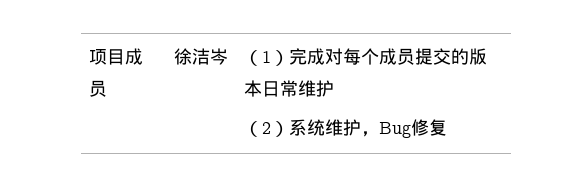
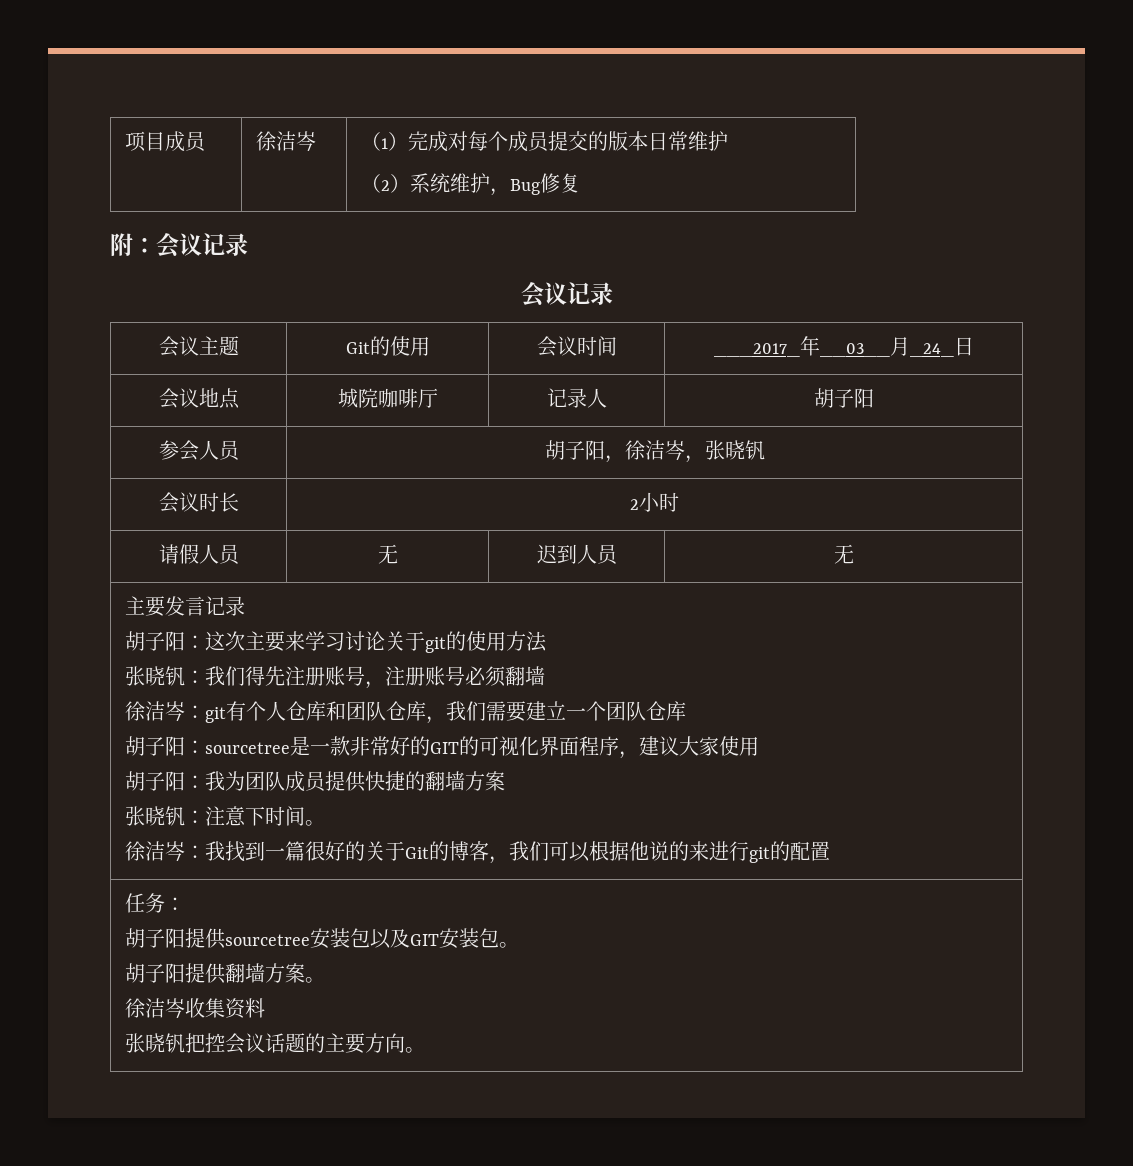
(447, 127) none -> [110,233,248,258] [520,282,613,307] [158,336,239,357] [345,336,430,356] [536,336,617,357] [713,336,974,357] [158,388,240,409] [337,388,438,408] [546,388,607,408] [813,388,874,408] [158,440,241,461] [544,440,765,463] [158,492,239,513] [630,492,679,512] [158,544,241,565] [377,544,398,564] [536,544,619,565] [833,544,854,564] [124,596,245,617] [124,631,547,653] [124,666,545,689] [124,701,686,724] [124,736,759,759] [124,771,505,792] [124,806,325,826] [124,841,830,864] [124,893,185,913] [124,928,519,949] [124,963,325,984] [124,998,265,1019] [124,1033,425,1054] // 附：会议记录 // 会议记录 // 会议主题 | Git的使用 | 会议时间 | ___2017_年__03__月_24_日 // 会议地点 | 城院咖啡厅 | 记录人 | 胡子阳 // 参会人员 | 胡子阳，徐洁岑，张晓钒 // 会议时长 | 2小时 // 请假人员 | 无 | 迟到人员 | 无 // 主要发言记录 // 胡子阳：这次主要来学习讨论关于git的使用方法 // 张晓钒：我们得先注册账号，注册账号必须翻墙 // 徐洁岑：git有个人仓库和团队仓库，我们需要建立一个团队仓库 // 胡子阳：sourcetree是一款非常好的GIT的可视化界面程序，建议大家使用 // 胡子阳：我为团队成员提供快捷的翻墙方案 // 张晓钒：注意下时间。 // 徐洁岑：我找到一篇很好的关于Git的博客，我们可以根据他说的来进行git的配置 // 任务： // 胡子阳提供sourcetree安装包以及GIT安装包。 // 胡子阳提供翻墙方案。 // 徐洁岑收集资料 // 张晓钒把控会议话题的主要方向。

